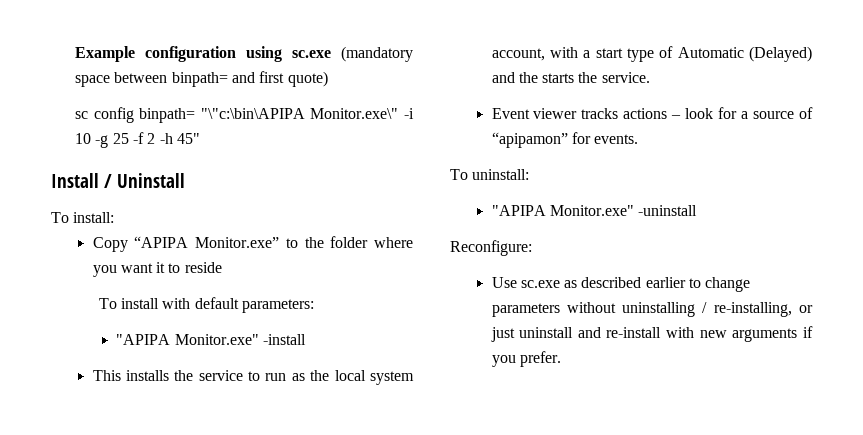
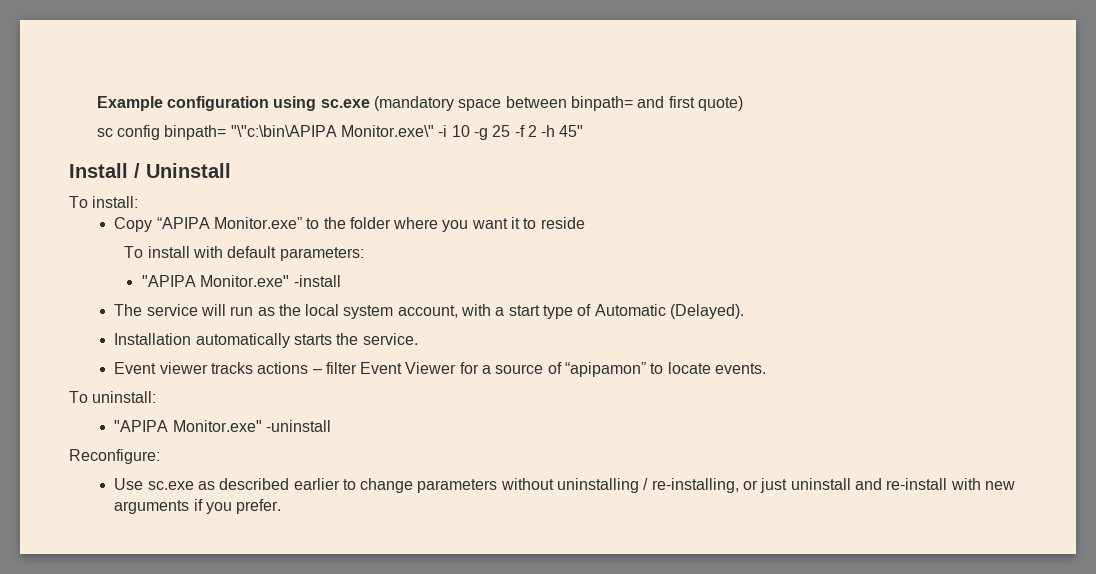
[92,370,261,381] This installs the service to -> [114,304,226,316] The service will
[749,46,812,62] [491,72,538,83] (Delayed) and the -> [670,304,745,319] [114,333,290,348] (Delayed). // Installation automatically
[685,108,714,119] look -> [325,362,457,374] filter Event Viewer
[571,132,591,144] for -> [650,362,711,374] to locate

